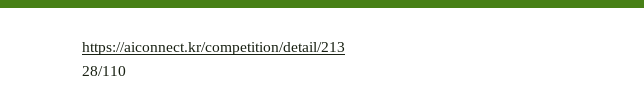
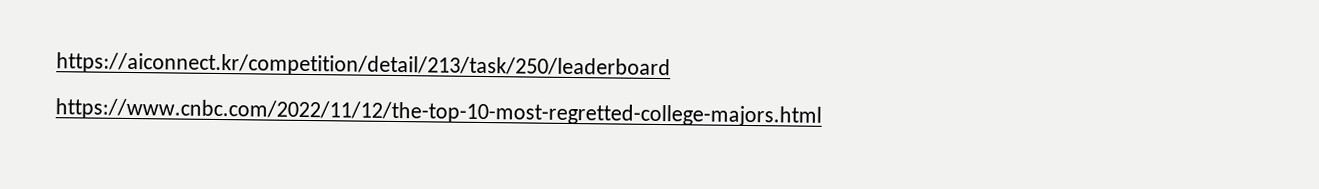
[82,42,345,55] [82,66,126,76] https://aiconnect.kr/competition/detail/213 // 28/110 -> [56,52,671,80] [55,98,822,127] https://aiconnect.kr/competition/detail/213/task/250/leaderboard // https://www.cnbc.com/2022/11/12/the-top-10-most-regretted-college-majors.html

